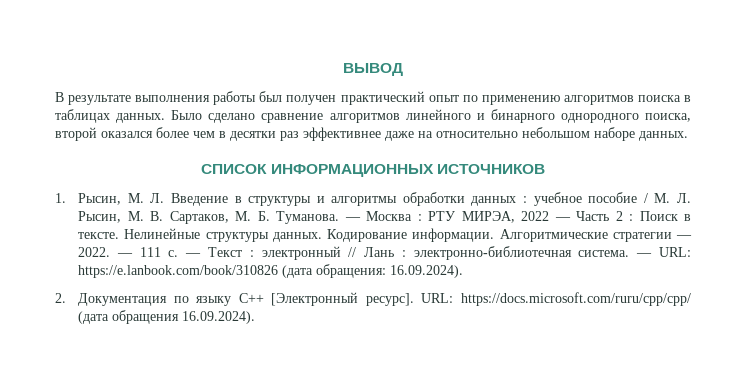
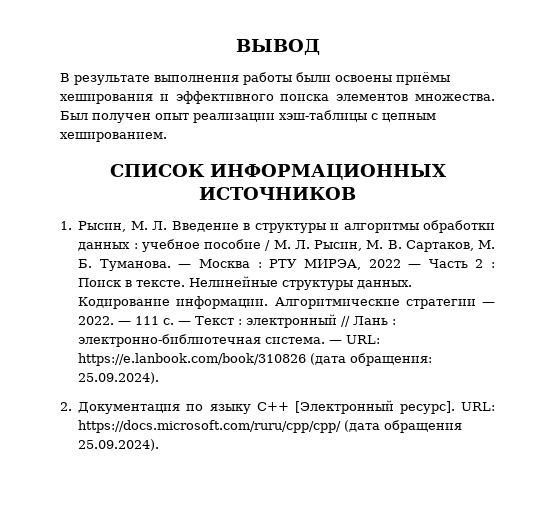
[259,91,691,105] [55,109,692,123] [55,127,688,141] был получен практический опыт по применению алгоритмов поиска в таблицах данных. Было сделано сравнение алгоритмов линейного и бинарного однородного поиска, второй оказался более чем в десятки раз эффективнее даже на относительно небольшом наборе данных. -> [296,72,450,85] [60,91,495,104] [60,110,436,123] [60,132,167,142] были освоены приёмы хеширования и эффективного поиска элементов множества. Был получен опыт реализации хэш-таблицы с цепным хешированием.
[390,265,464,278] 16.09.2024). -> [78,372,160,384] 25.09.2024).
[182,311,256,324] 16.09.2024). -> [78,439,160,451] 25.09.2024).

